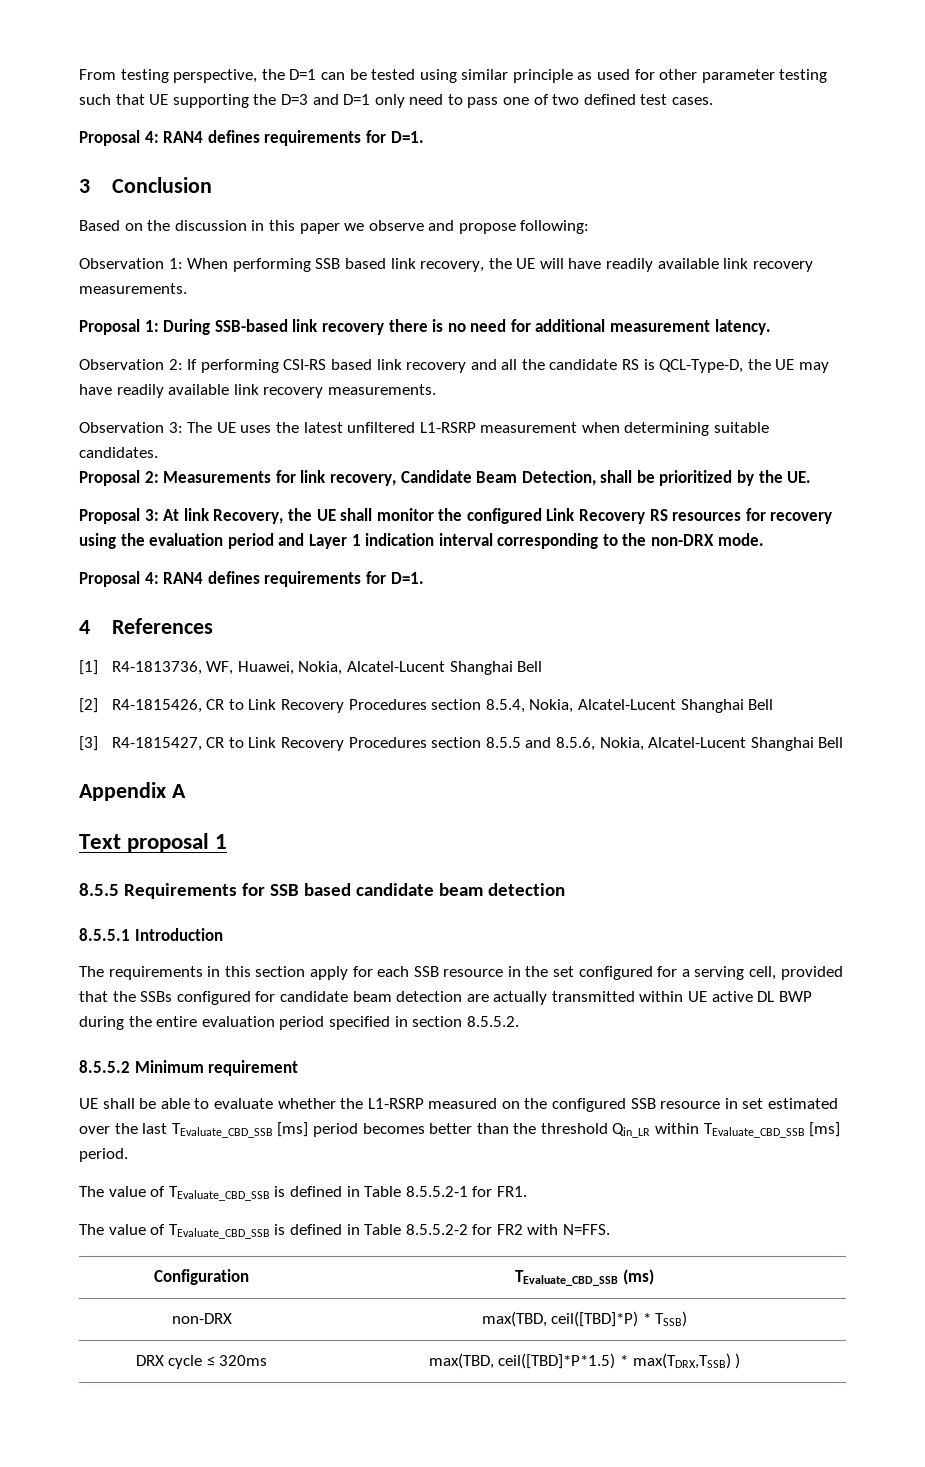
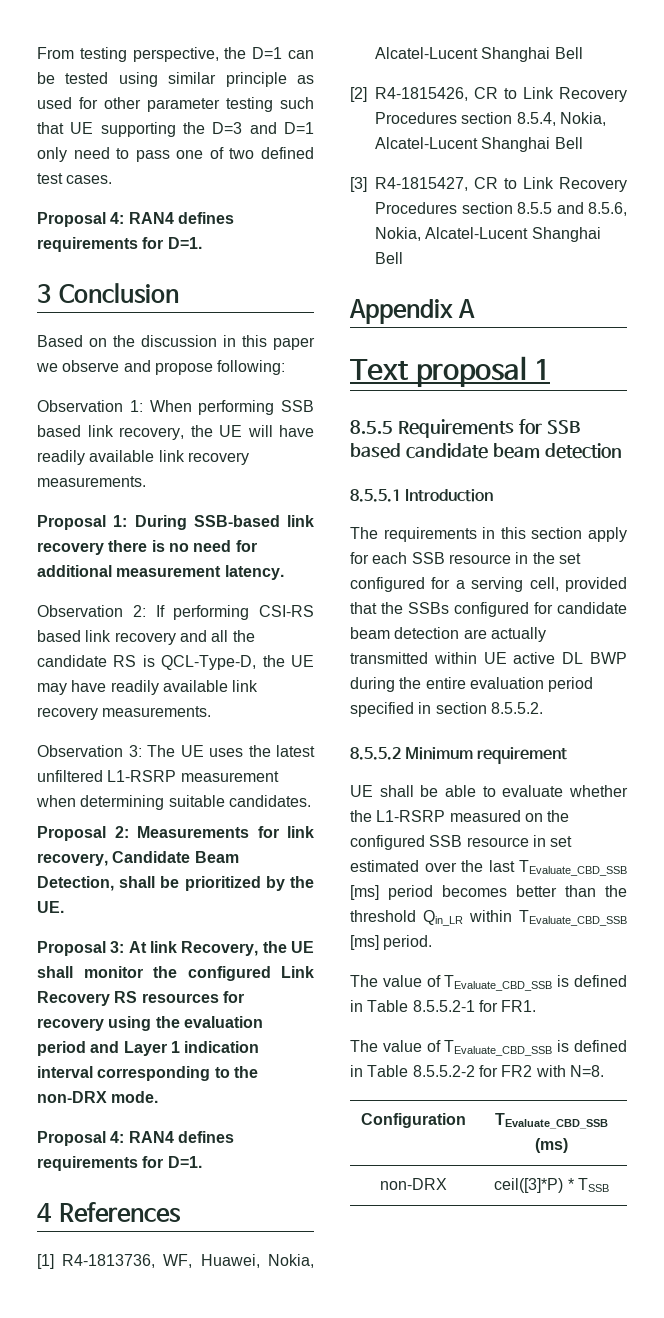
[563,1224,611,1235] N=FFS. -> [569,1065,604,1077] N=8.
[481,1311,688,1327] [135,1355,268,1369] [428,1353,741,1369] max(TBD, ceil([TBD]*P) * TSSB) // DRX cycle ≤ 320ms | max(TBD, ceil([TBD]*P*1.5) * max(TDRX,TSSB) ) -> [494,1178,609,1193] ceil([3]*P) * TSSB

